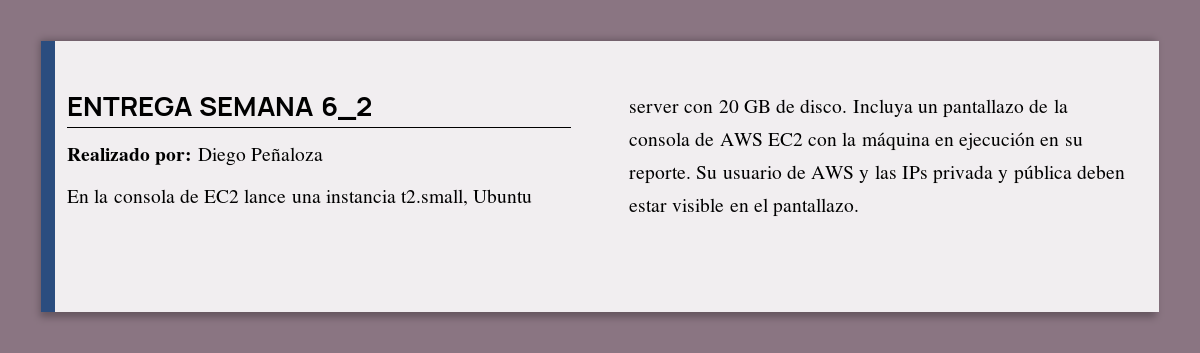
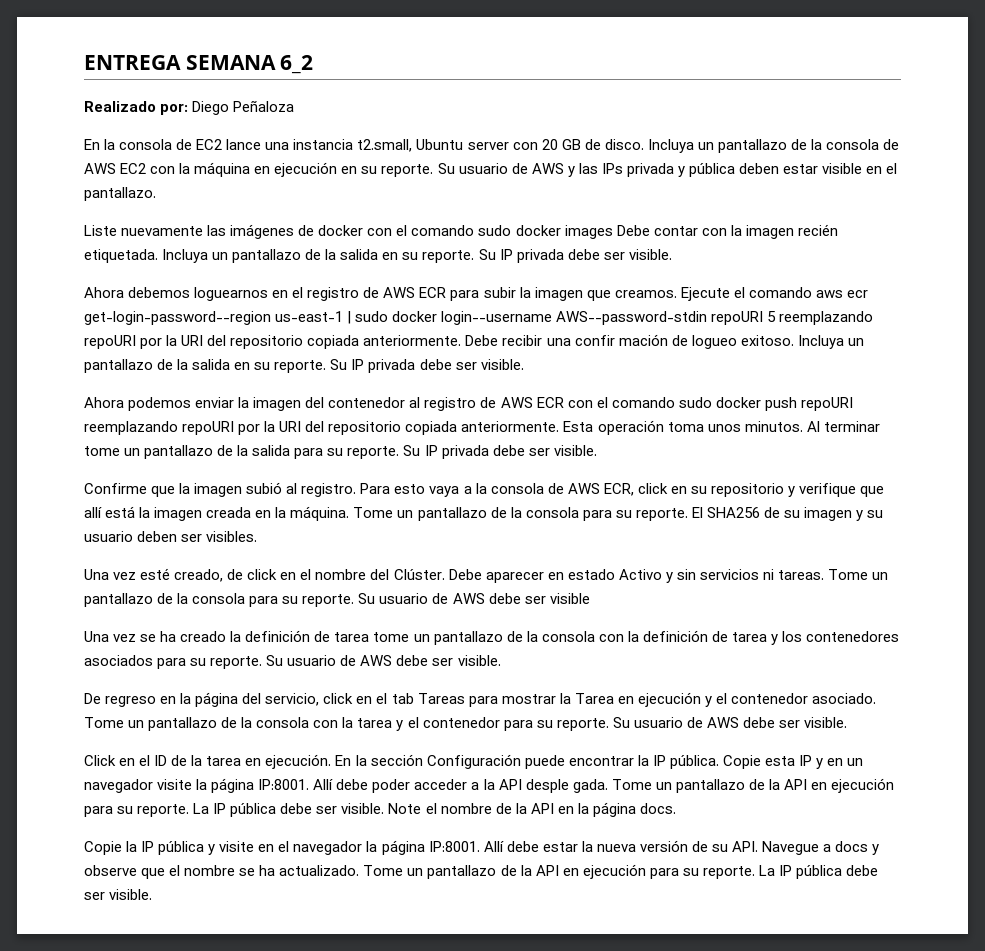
(860, 207) none -> [84,224,838,239] [84,249,672,263] [84,287,868,301] [84,311,874,325] [84,334,864,349] [84,359,524,373] [84,397,853,411] [84,420,880,435] [84,445,597,459] [84,482,885,497] [84,506,884,521] [84,531,258,542] [84,568,889,583] [84,593,590,607] [84,630,900,645] [84,655,501,669] [84,692,877,707] [84,717,848,731] [84,754,864,769] [84,778,895,793] [84,802,676,817] [84,840,880,855] [84,864,879,879] [84,889,153,900] // Liste nuevamente las imágenes de docker con el comando sudo docker images Debe contar con la imagen recién etiquetada. Incluya un pantallazo de la salida en su reporte. Su IP privada debe ser visible. // Ahora debemos loguearnos en el registro de AWS ECR para subir la imagen que creamos. Ejecute el comando aws ecr get-login-password--region us-east-1 | sudo docker login--username AWS--password-stdin repoURI 5 reemplazando repoURI por la URI del repositorio copiada anteriormente. Debe recibir una confir mación de logueo exitoso. Incluya un pantallazo de la salida en su reporte. Su IP privada debe ser visible. // Ahora podemos enviar la imagen del contenedor al registro de AWS ECR con el comando sudo docker push repoURI reemplazando repoURI por la URI del repositorio copiada anteriormente. Esta operación toma unos minutos. Al terminar tome un pantallazo de la salida para su reporte. Su IP privada debe ser visible. // Confirme que la imagen subió al registro. Para esto vaya a la consola de AWS ECR, click en su repositorio y verifique que allí está la imagen creada en la máquina. Tome un pantallazo de la consola para su reporte. El SHA256 de su imagen y su usuario deben ser visibles. // Una vez esté creado, de click en el nombre del Clúster. Debe aparecer en estado Activo y sin servicios ni tareas. Tome un pantallazo de la consola para su reporte. Su usuario de AWS debe ser visible // Una vez se ha creado la definición de tarea tome un pantallazo de la consola con la definición de tarea y los contenedores asociados para su reporte. Su usuario de AWS debe ser visible. // De regreso en la página del servicio, click en el tab Tareas para mostrar la Tarea en ejecución y el contenedor asociado. Tome un pantallazo de la consola con la tarea y el contenedor para su reporte. Su usuario de AWS debe ser visible. // Click en el ID de la tarea en ejecución. En la sección Configuración puede encontrar la IP pública. Copie esta IP y en un navegador visite la página IP:8001. Allí debe poder acceder a la API desple gada. Tome un pantallazo de la API en ejecución para su reporte. La IP pública debe ser visible. Note el nombre de la API en la página docs. // Copie la IP pública y visite en el navegador la página IP:8001. Allí debe estar la nueva versión de su API. Navegue a docs y observe que el nombre se ha actualizado. Tome un pantallazo de la API en ejecución para su reporte. La IP pública debe ser visible.

